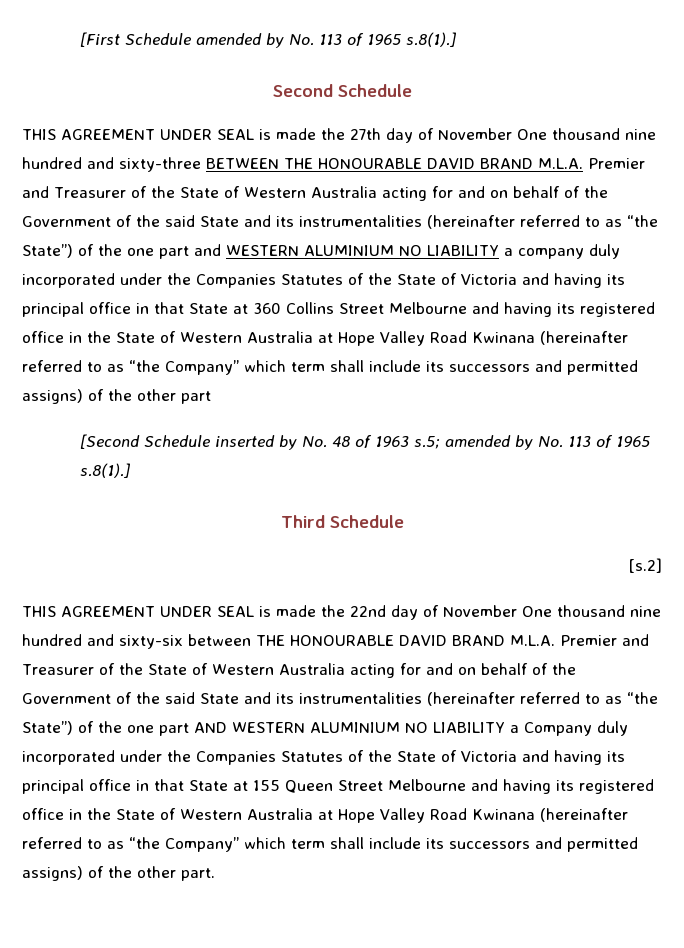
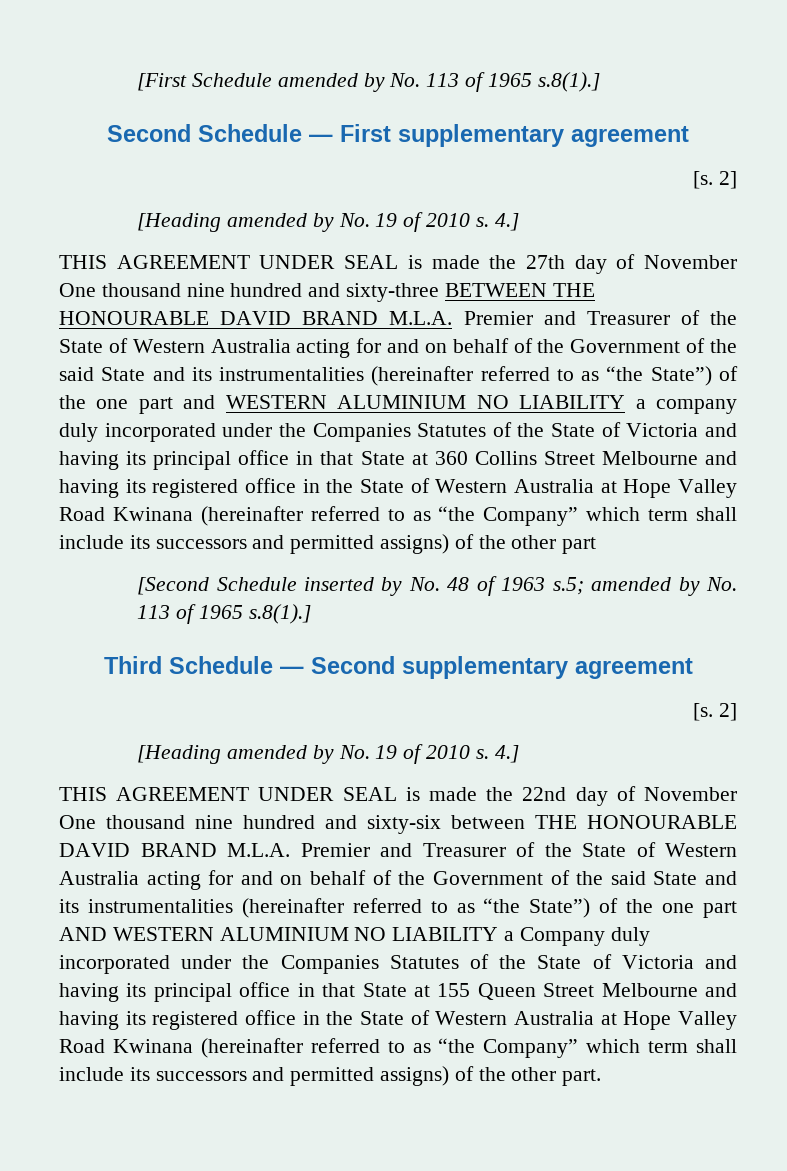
(412, 90) none -> [309,124,689,147] [693,171,737,189] [137,212,519,232] — First supplementary agreement // [s. 2] // [Heading amended by No. 19 of 2010 s. 4.]
[628,558,662,573] // [s.2] -> [279,656,693,679] [693,703,737,721] [137,744,519,764] — Second supplementary agreement // [s. 2] // [Heading amended by No. 19 of 2010 s. 4.]

